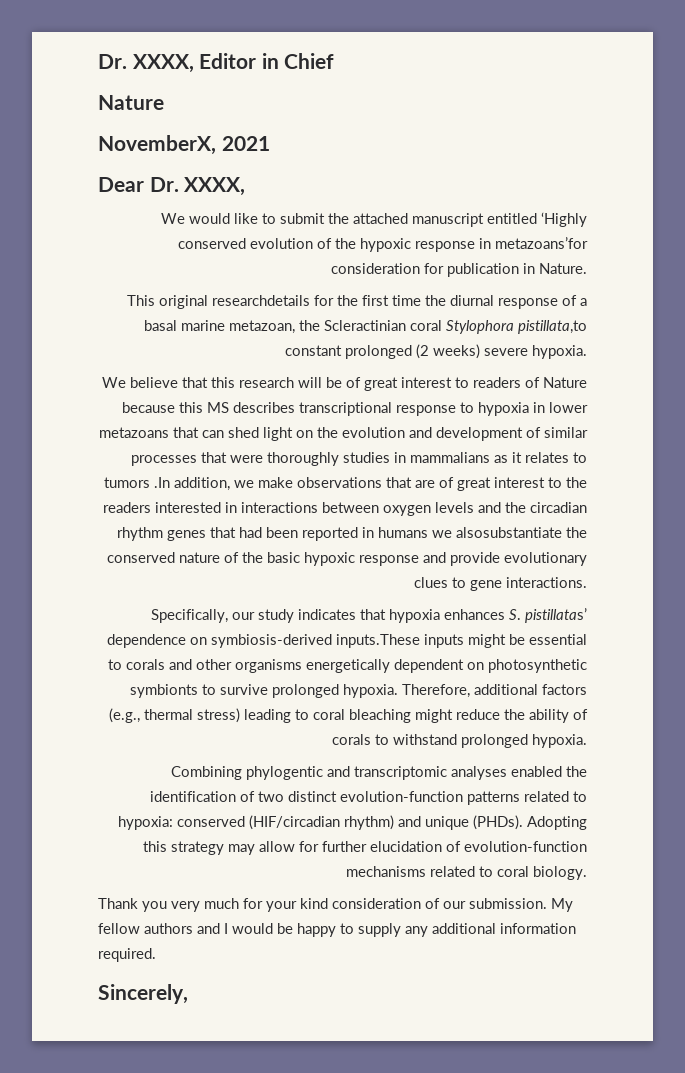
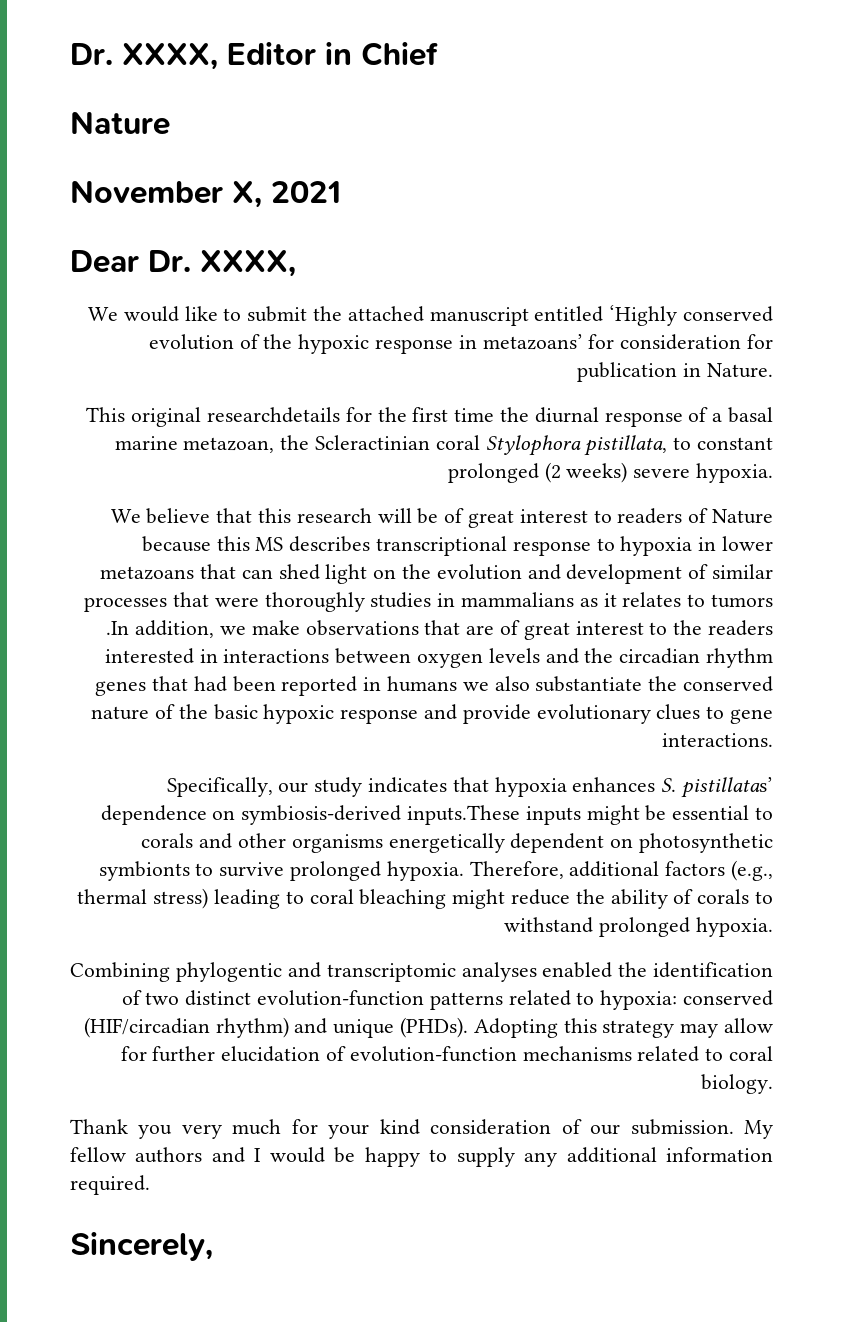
[98,135,216,155] NovemberX, -> [70,180,262,208] November X,
[495,237,588,249] metazoans’for -> [482,334,615,350] metazoans’ for
[518,320,587,334] pistillata,to -> [584,435,692,456] pistillata, to
[456,527,562,538] alsosubstantiate -> [494,676,643,692] also substantiate

